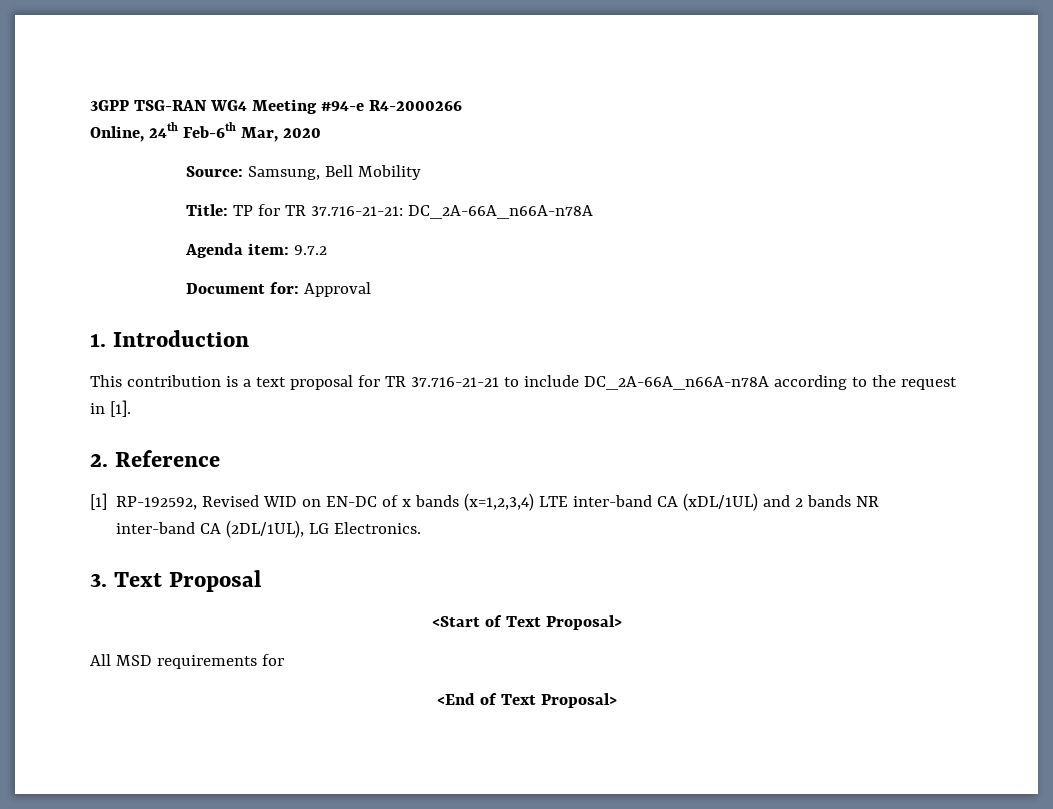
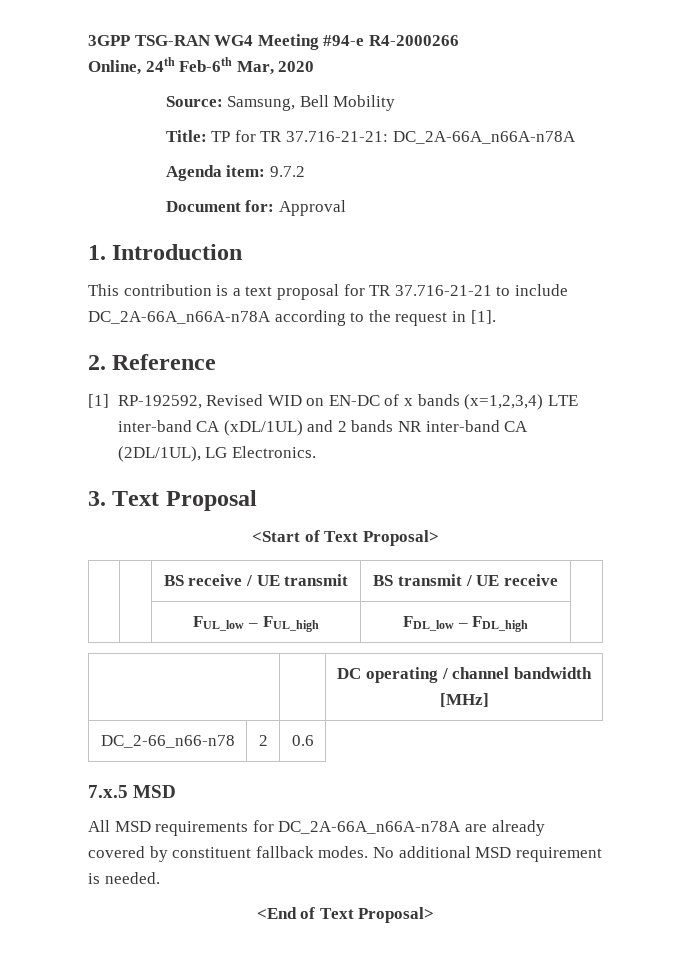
[90,654,284,669] // All MSD requirements for -> [163,574,349,586] [373,574,558,586] [193,616,319,632] [402,616,529,632] [337,667,592,683] [439,693,489,707] [100,735,235,748] [258,735,268,746] [291,735,314,746] [88,785,177,798] [88,820,545,836] [88,846,602,862] [88,872,160,884] // | | BS receive / UE transmit | BS transmit / UE receive | // | | FUL_low – FUL_high | FDL_low – FDL_high | // | | DC operating / channel bandwidth [MHz] // DC_2-66_n66-n78 | 2 | 0.6 // 7.x.5 MSD // All MSD requirements for DC_2A-66A_n66A-n78A are already covered by constituent fallback modes. No additional MSD requirement is needed.

